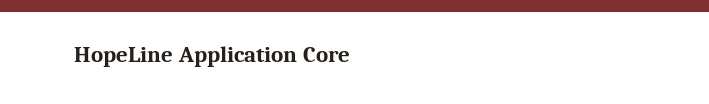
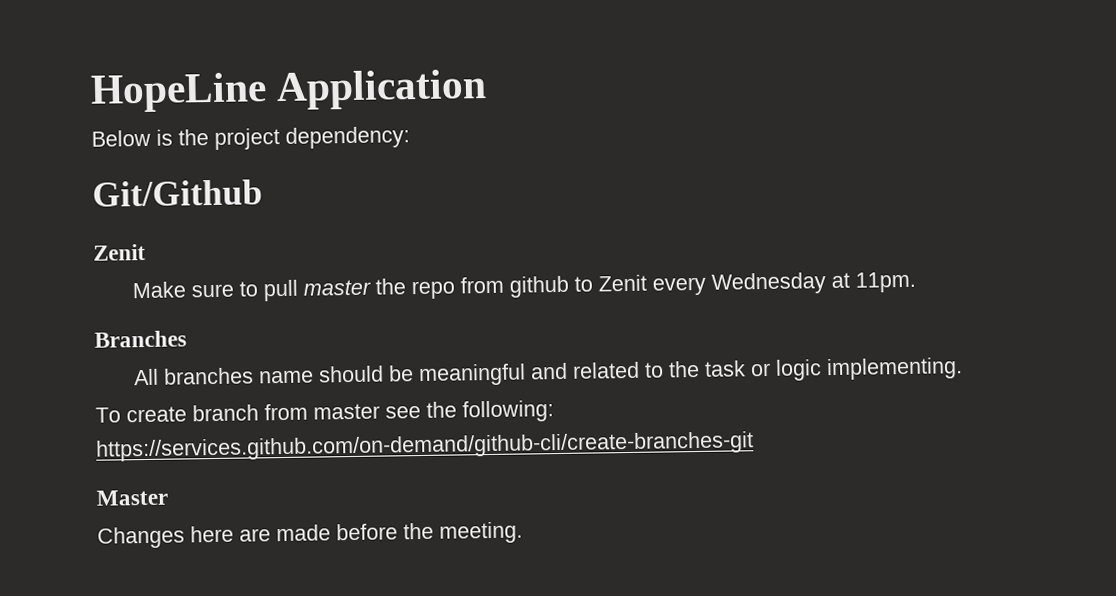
[303,47,351,62] Core -> [91,126,410,150] [92,179,263,207] [93,243,146,261] [132,271,917,302] [94,330,187,348] [133,357,964,387] [95,400,554,423] [96,431,754,462] [96,489,168,506] [97,521,523,549] // Below is the project dependency: // Git/Github // Zenit // Make sure to pull master the repo from github to Zenit every Wednesday at 11pm. // Branches // All branches name should be meaningful and related to the task or logic implementing. // To create branch from master see the following: // https://services.github.com/on-demand/github-cli/create-branches-git // Master // Changes here are made before the meeting.

